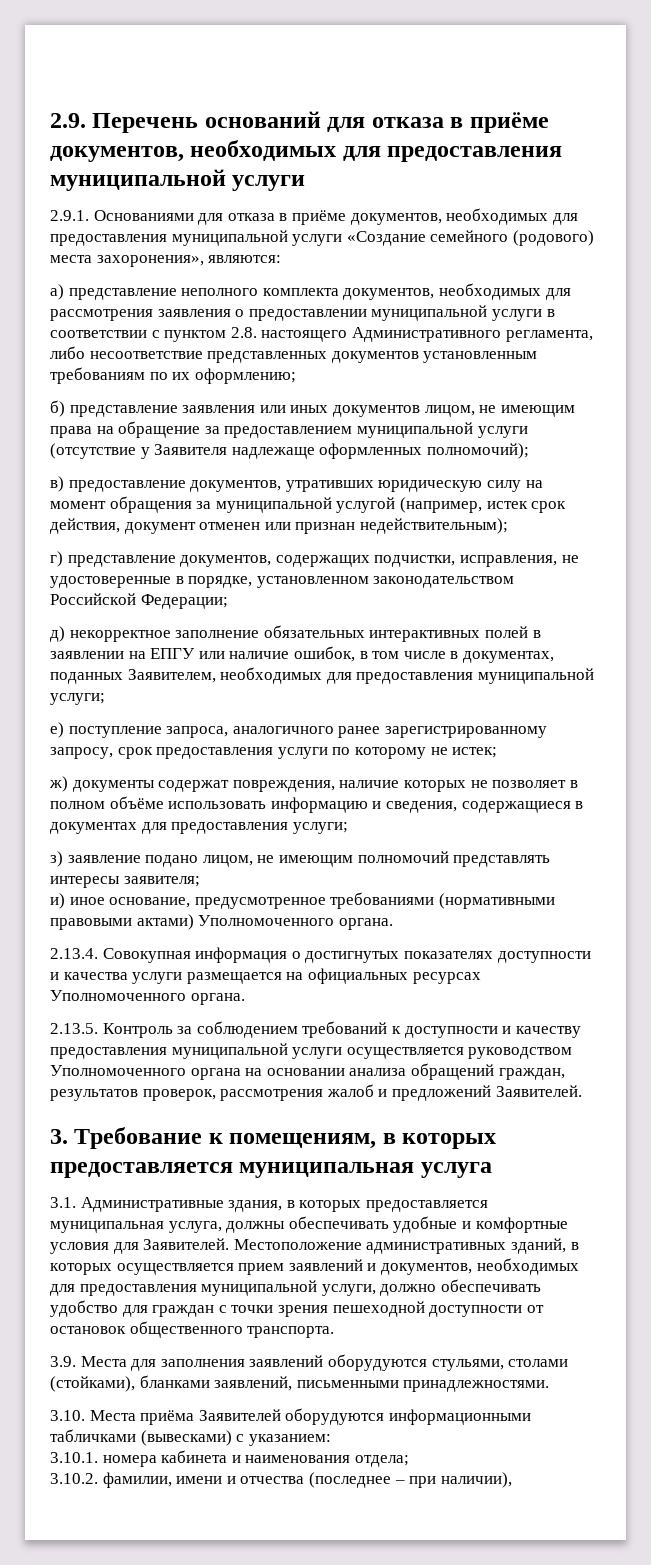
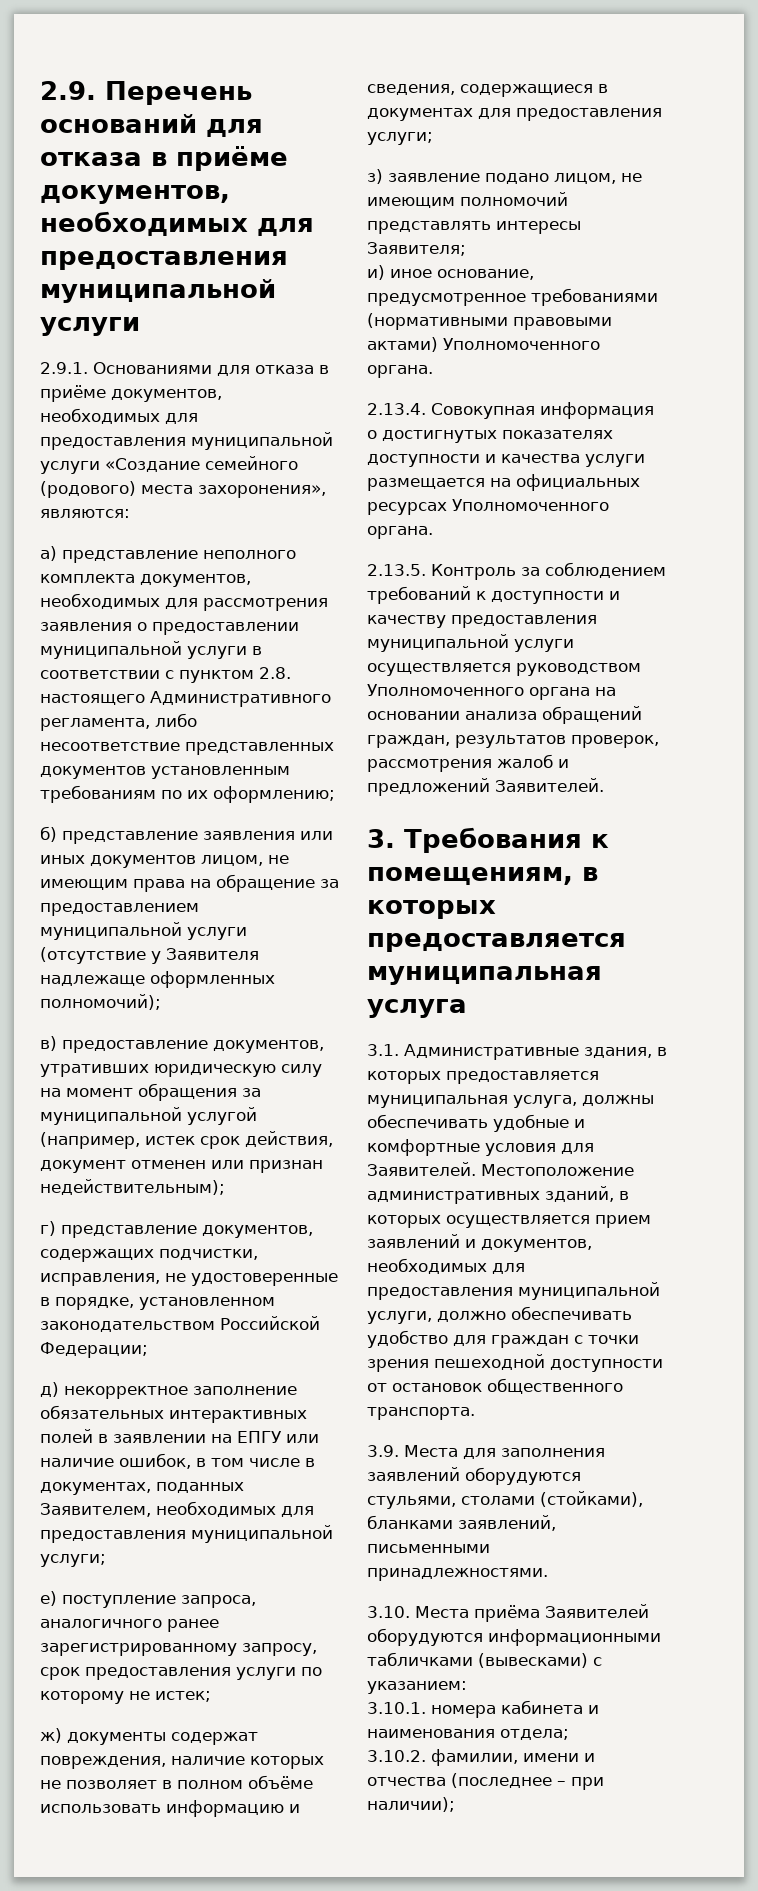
[123,876,200,887] заявителя; -> [367,242,466,256] Заявителя;
[74,1127,203,1149] Требование -> [404,827,582,853] Требования
[440,1472,512,1488] наличии), -> [367,1797,455,1812] наличии);

